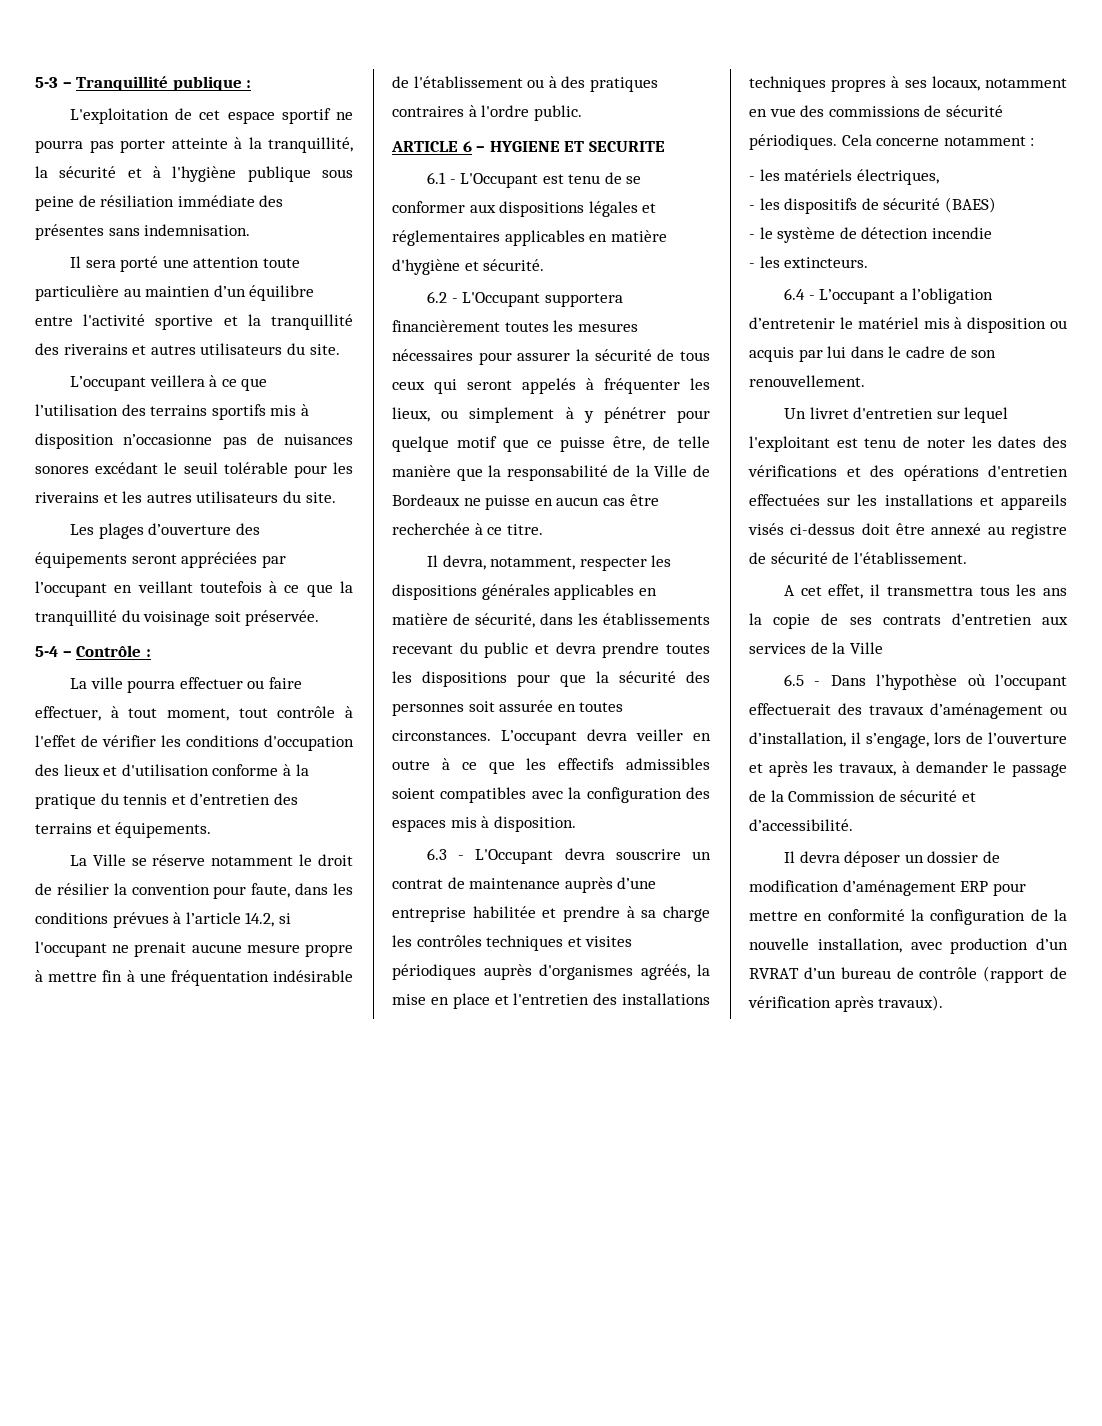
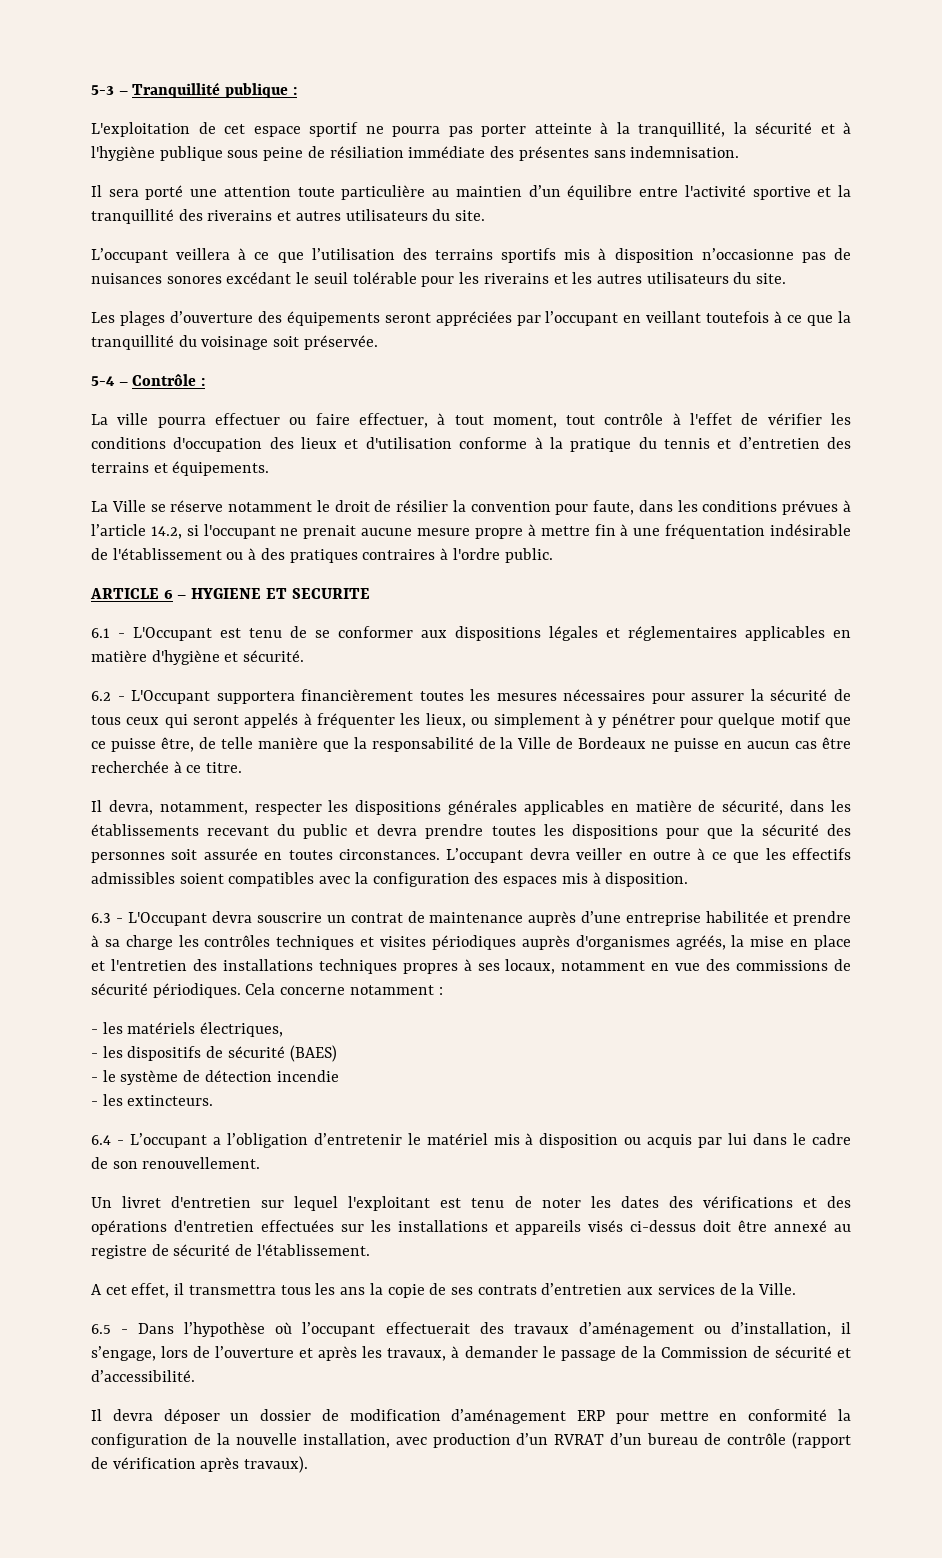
[849,642,883,654] Ville -> [758,1283,797,1295] Ville.

